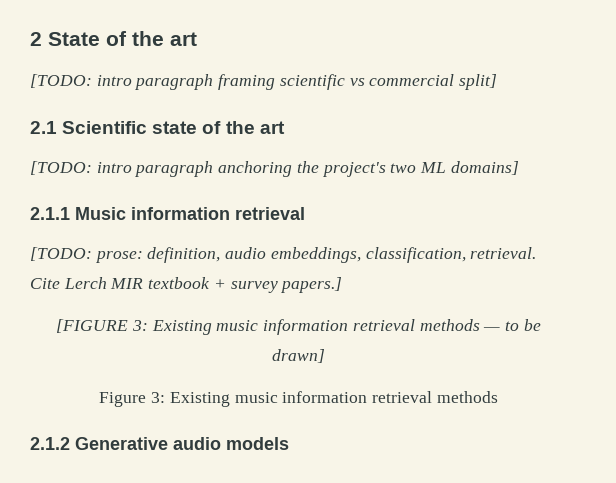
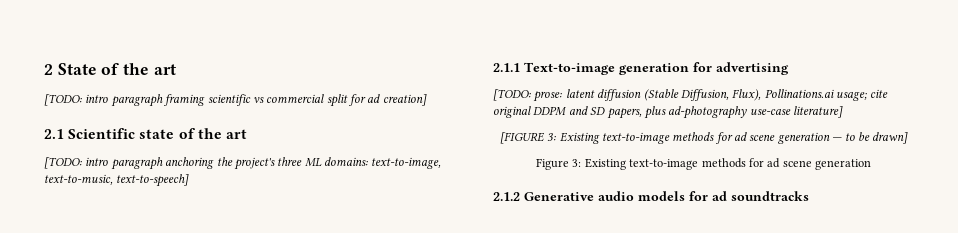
[459,74,498,90] split] -> [326,94,427,107] split for ad creation]
[390,161,519,175] [30,207,305,220] [30,247,537,263] [30,277,343,293] [56,319,480,335] two ML domains] // 2.1.1 Music information retrieval // [TODO: prose: definition, audio embeddings, classification, retrieval. Cite Lerch MIR textbook + survey papers.] // [FIGURE 3: Existing music information retrieval methods -> [277,157,442,169] [44,174,190,187] [493,62,789,75] [493,89,889,102] [493,106,843,119] [499,132,830,144] three ML domains: text-to-image, text-to-music, text-to-speech] // 2.1.1 Text-to-image generation for advertising // [TODO: prose: latent diffusion (Stable Diffusion, Flux), Pollinations.ai usage; cite original DDPM and SD papers, plus ad-photography use-case literature] // [FIGURE 3: Existing text-to-image methods for ad scene generation
[234,391,498,403] music information retrieval methods -> [629,158,871,170] text-to-image methods for ad scene generation
(289, 443) none -> [689,191,809,201] for ad soundtracks

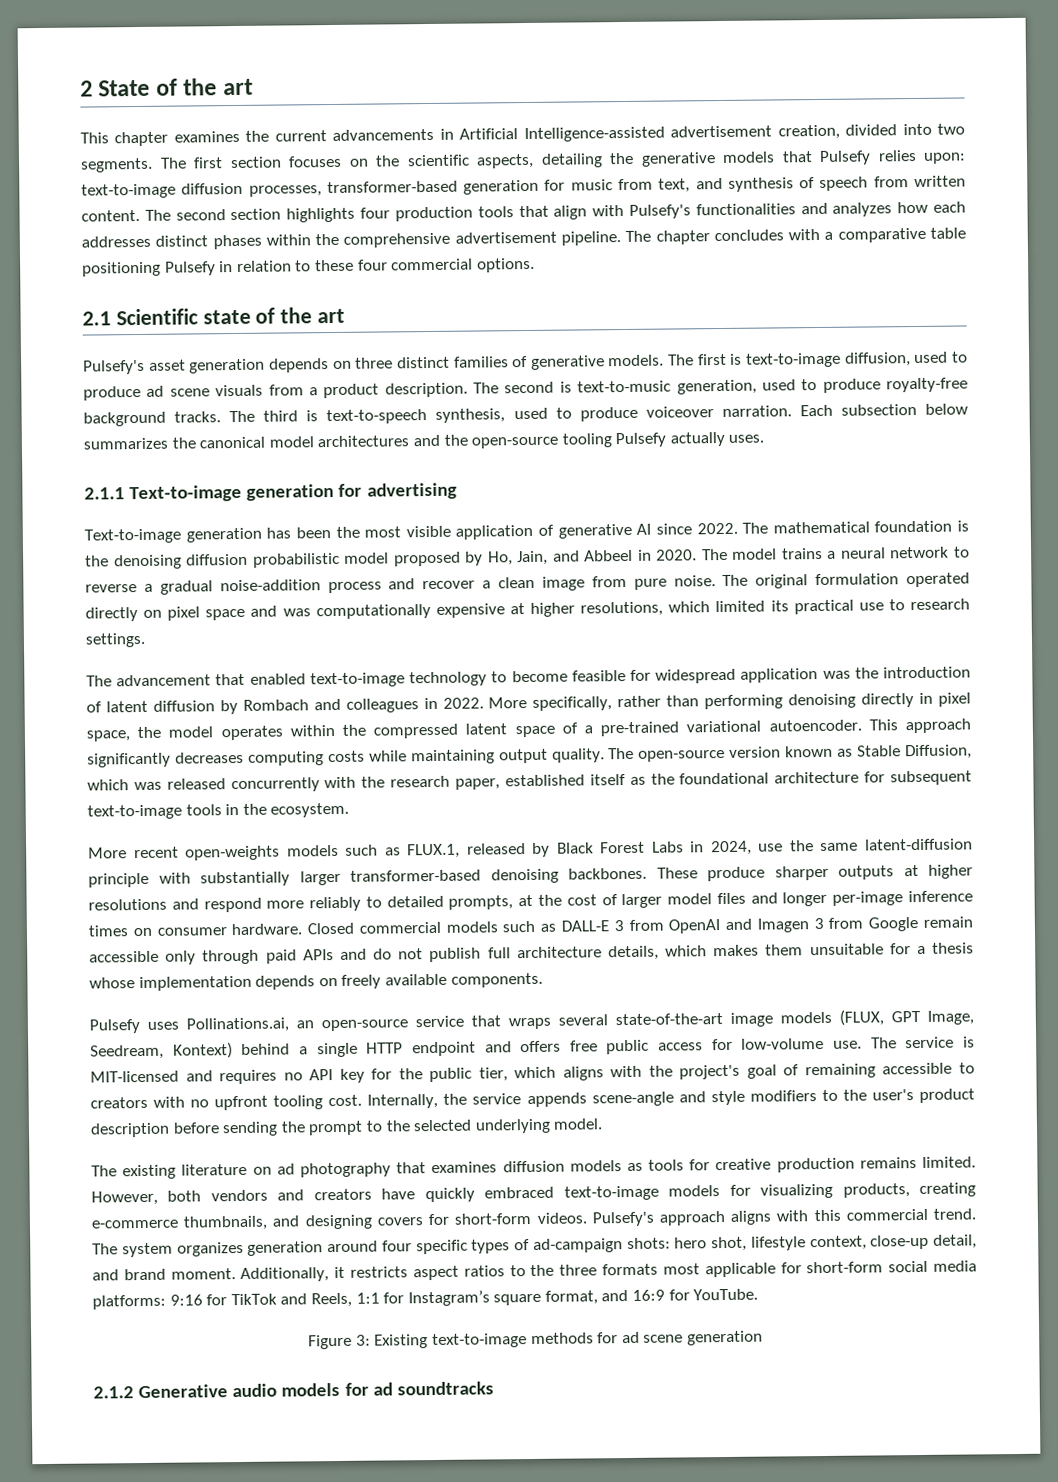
[44,94,427,107] [TODO: intro paragraph framing scientific vs commercial split for ad creation] -> [80,123,965,147] [80,149,966,173] [81,175,967,199] [81,201,966,223] [81,227,967,250] [82,257,535,277] This chapter examines the current advancements in Artificial Intelligence-assisted advertisement creation, divided into two segments. The first section focuses on the scientific aspects, detailing the generative models that Pulsefy relies upon: text-to-image diffusion processes, transformer-based generation for music from text, and synthesis of speech from written content. The second section highlights four production tools that align with Pulsefy's functionalities and analyzes how each addresses distinct phases within the comprehensive advertisement pipeline. The chapter concludes with a comparative table positioning Pulsefy in relation to these four commercial options.
[44,157,442,170] [44,174,190,187] [TODO: intro paragraph anchoring the project's three ML domains: text-to-image, text-to-music, text-to-speech] -> [83,351,968,375] [83,377,968,401] [83,403,968,427] [83,431,765,450] Pulsefy's asset generation depends on three distinct families of generative models. The first is text-to-image diffusion, used to produce ad scene visuals from a product description. The second is text-to-music generation, used to produce royalty-free background tracks. The third is text-to-speech synthesis, used to produce voiceover narration. Each subsection below summarizes the canonical model architectures and the open-source tooling Pulsefy actually uses.
[493,89,889,102] [493,106,843,119] [499,132,909,144] [TODO: prose: latent diffusion (Stable Diffusion, Flux), Pollinations.ai usage; cite original DDPM and SD papers, plus ad-photography use-case literature] // [FIGURE 3: Existing text-to-image methods for ad scene generation — to be drawn] -> [84,520,969,544] [85,546,970,570] [85,572,970,595] [85,598,971,622] [85,632,146,648] [86,666,971,688] [86,692,971,715] [86,718,972,742] [87,744,973,768] [87,770,973,793] [87,802,350,820] [88,838,973,861] [88,864,973,888] [88,890,974,913] [88,916,974,937] [89,942,974,965] [89,972,543,992] [89,1009,974,1034] [90,1036,975,1060] [90,1062,975,1085] [90,1088,975,1111] [90,1118,604,1138] [91,1156,976,1180] [91,1182,976,1206] [91,1208,976,1231] [92,1234,977,1258] [92,1260,978,1282] [92,1288,759,1310] Text-to-image generation has been the most visible application of generative AI since 2022. The mathematical foundation is the denoising diffusion probabilistic model proposed by Ho, Jain, and Abbeel in 2020. The model trains a neural network to reverse a gradual noise-addition process and recover a clean image from pure noise. The original formulation operated directly on pixel space and was computationally expensive at higher resolutions, which limited its practical use to research settings. // The advancement that enabled text-to-image technology to become feasible for widespread application was the introduction of latent diffusion by Rombach and colleagues in 2022. More specifically, rather than performing denoising directly in pixel space, the model operates within the compressed latent space of a pre-trained variational autoencoder. This approach significantly decreases computing costs while maintaining output quality. The open-source version known as Stable Diffusion, which was released concurrently with the research paper, established itself as the foundational architecture for subsequent text-to-image tools in the ecosystem. // More recent open-weights models such as FLUX.1, released by Black Forest Labs in 2024, use the same latent-diffusion principle with substantially larger transformer-based denoising backbones. These produce sharper outputs at higher resolutions and respond more reliably to detailed prompts, at the cost of larger model files and longer per-image inference times on consumer hardware. Closed commercial models such as DALL-E 3 from OpenAI and Imagen 3 from Google remain accessible only through paid APIs and do not publish full architecture details, which makes them unsuitable for a thesis whose implementation depends on freely available components. // Pulsefy uses Pollinations.ai, an open-source service that wraps several state-of-the-art image models (FLUX, GPT Image, Seedream, Kontext) behind a single HTTP endpoint and offers free public access for low-volume use. The service is MIT-licensed and requires no API key for the public tier, which aligns with the project's goal of remaining accessible to creators with no upfront tooling cost. Internally, the service appends scene-angle and style modifiers to the user's product description before sending the prompt to the selected underlying model. // The existing literature on ad photography that examines diffusion models as tools for creative production remains limited. However, both vendors and creators have quickly embraced text-to-image models for visualizing products, creating e-commerce thumbnails, and designing covers for short-form videos. Pulsefy's approach aligns with this commercial trend. The system organizes generation around four specific types of ad-campaign shots: hero shot, lifestyle context, close-up detail, and brand moment. Additionally, it restricts aspect ratios to the three formats most applicable for short-form social media platforms: 9:16 for TikTok and Reels, 1:1 for Instagram’s square format, and 16:9 for YouTube.

